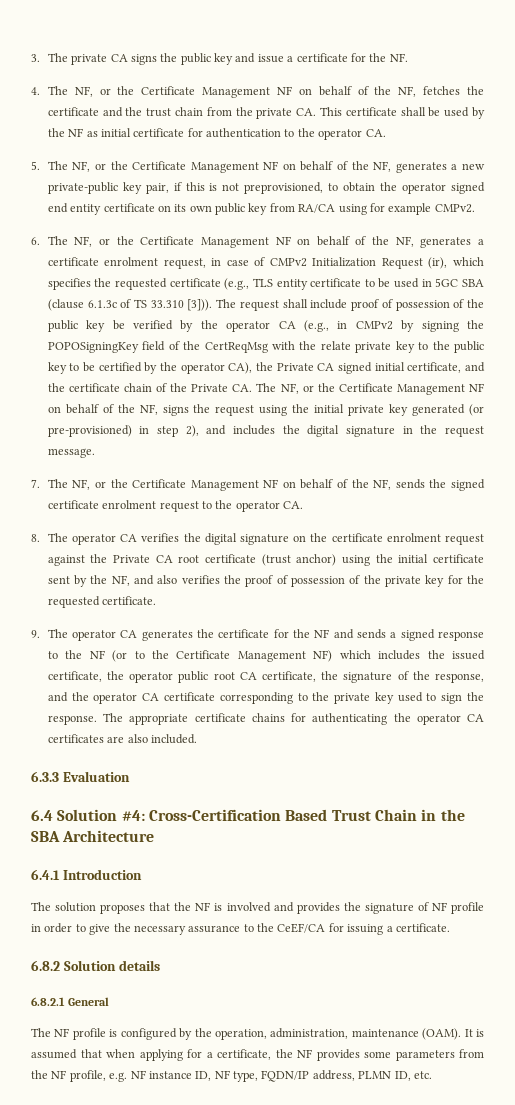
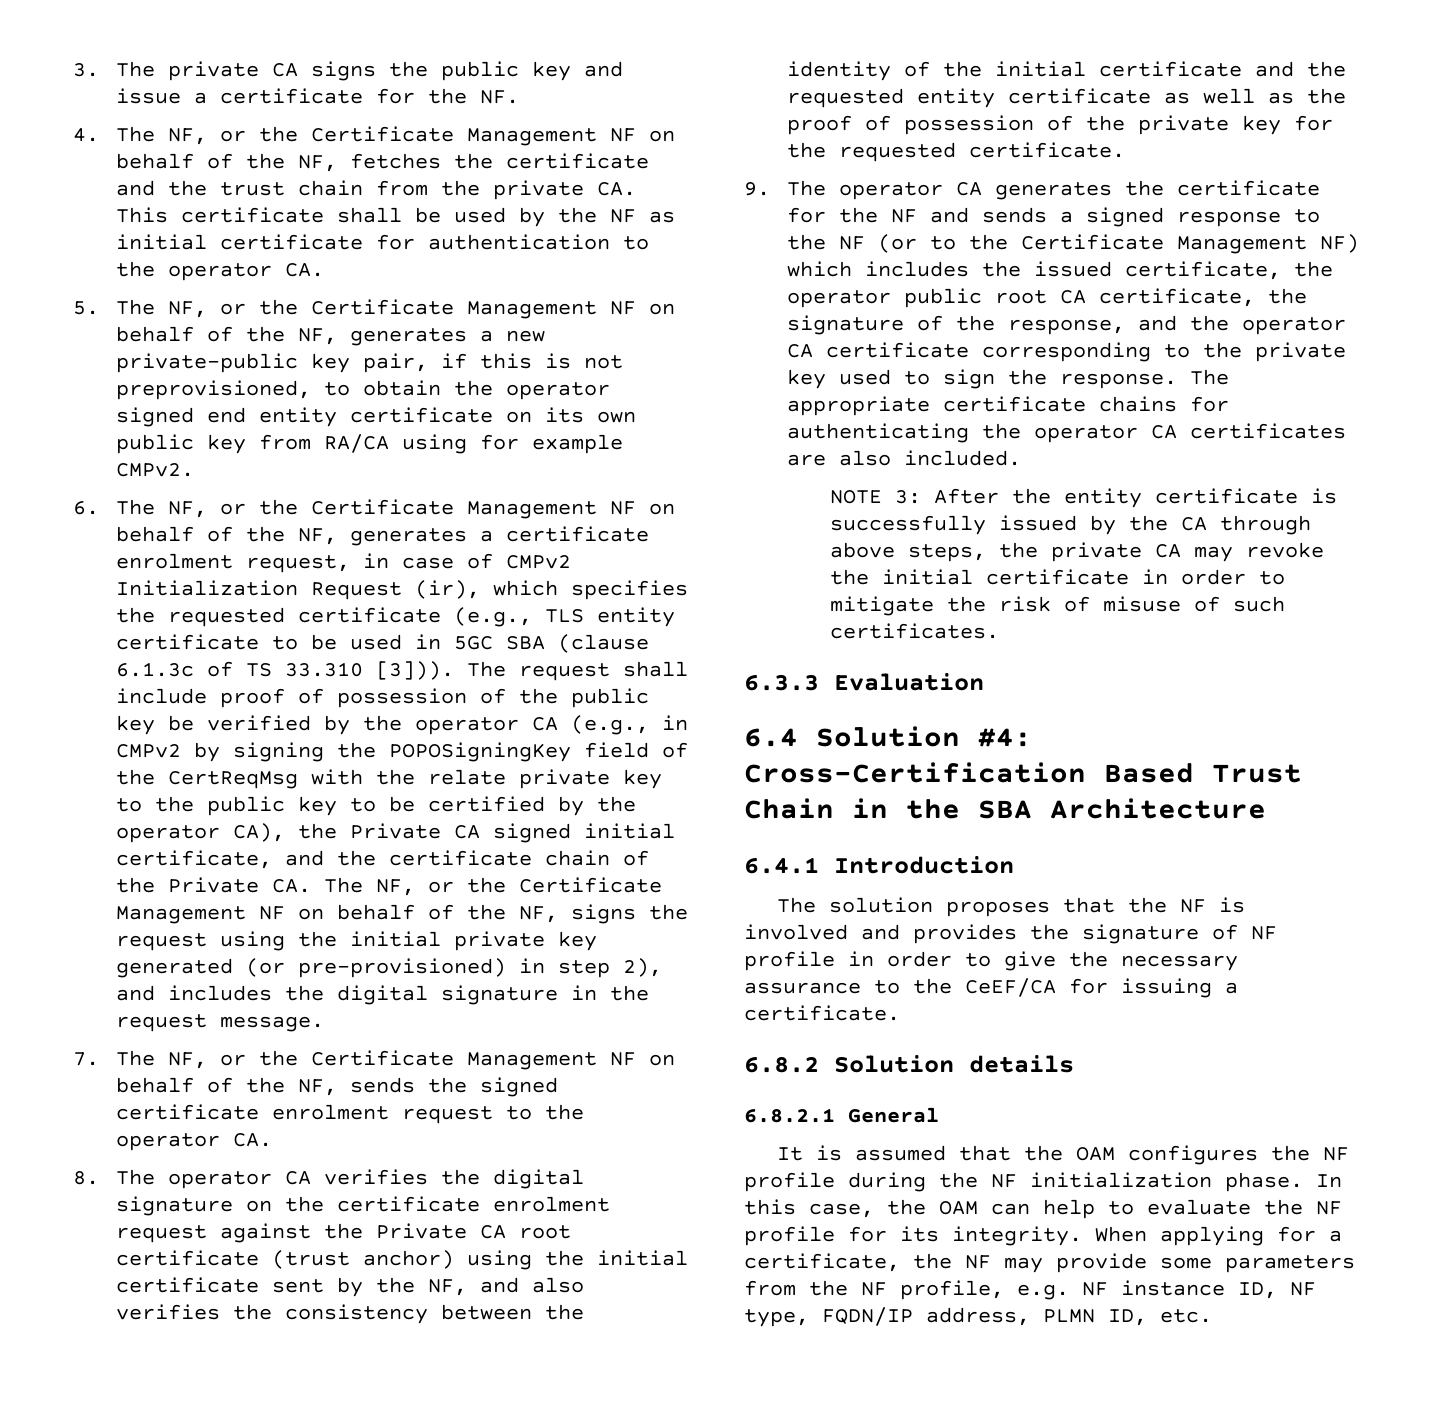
(242, 579) none -> [284,1304,584,1324] [786,61,1346,81] [786,88,1346,108] consistency between the identity of the initial certificate and the requested entity certificate as well as the
(197, 739) none -> [829,488,1337,508] [829,515,1311,535] [829,542,1324,562] [829,569,1285,585] [829,596,1285,616] [829,623,999,639] // NOTE 3: After the entity certificate is successfully issued by the CA through above steps, the private CA may revoke the initial certificate in order to mitigate the risk of misuse of such certificates.
[31,1028,485,1040] [31,1049,135,1059] The NF profile is configured by the operation, administration, maintenance (OAM). It is assumed that when -> [776,1145,1349,1165] [744,1172,1342,1192] [744,1199,1342,1219] [744,1226,1147,1246] It is assumed that the OAM configures the NF profile during the NF initialization phase. In this case, the OAM can help to evaluate the NF profile for its integrity. When
[316,1049,360,1061] provides -> [1004,1253,1147,1273] may provide

